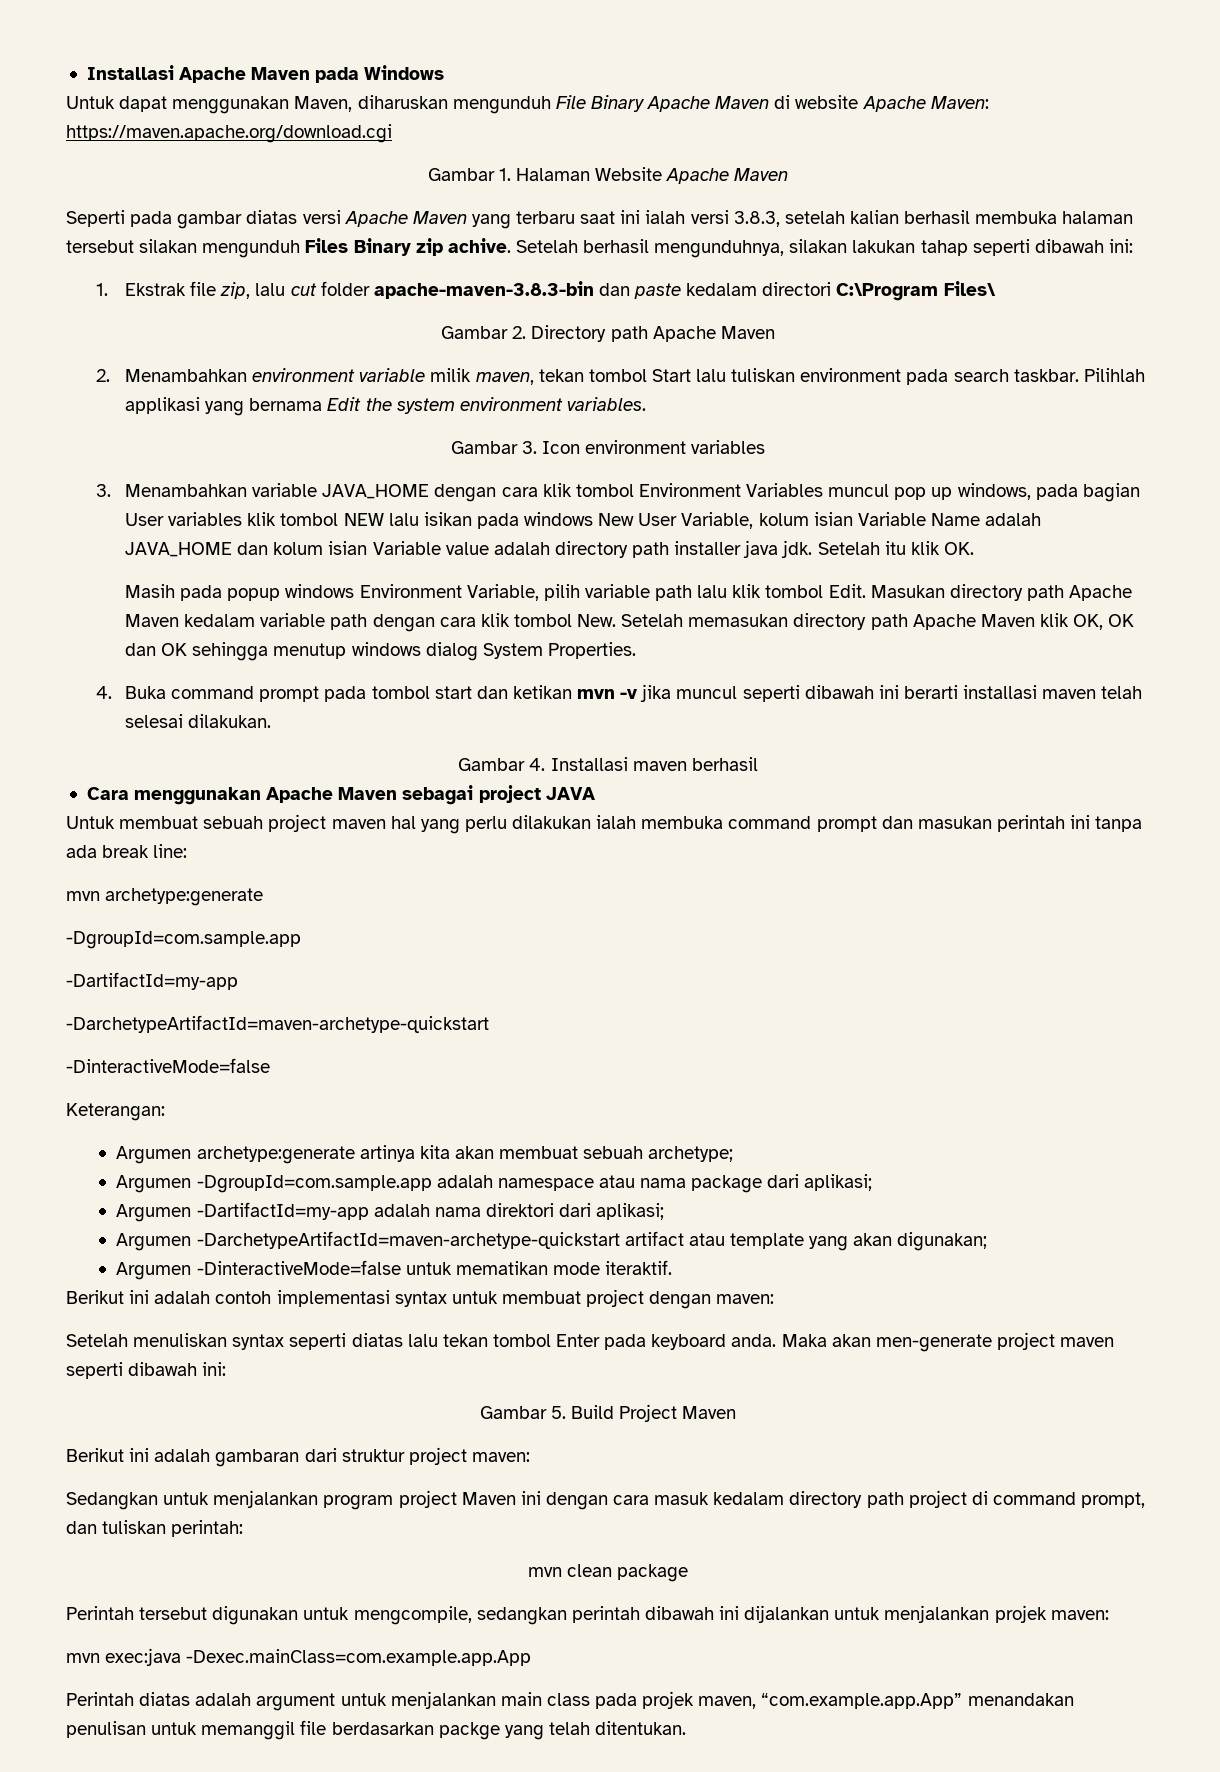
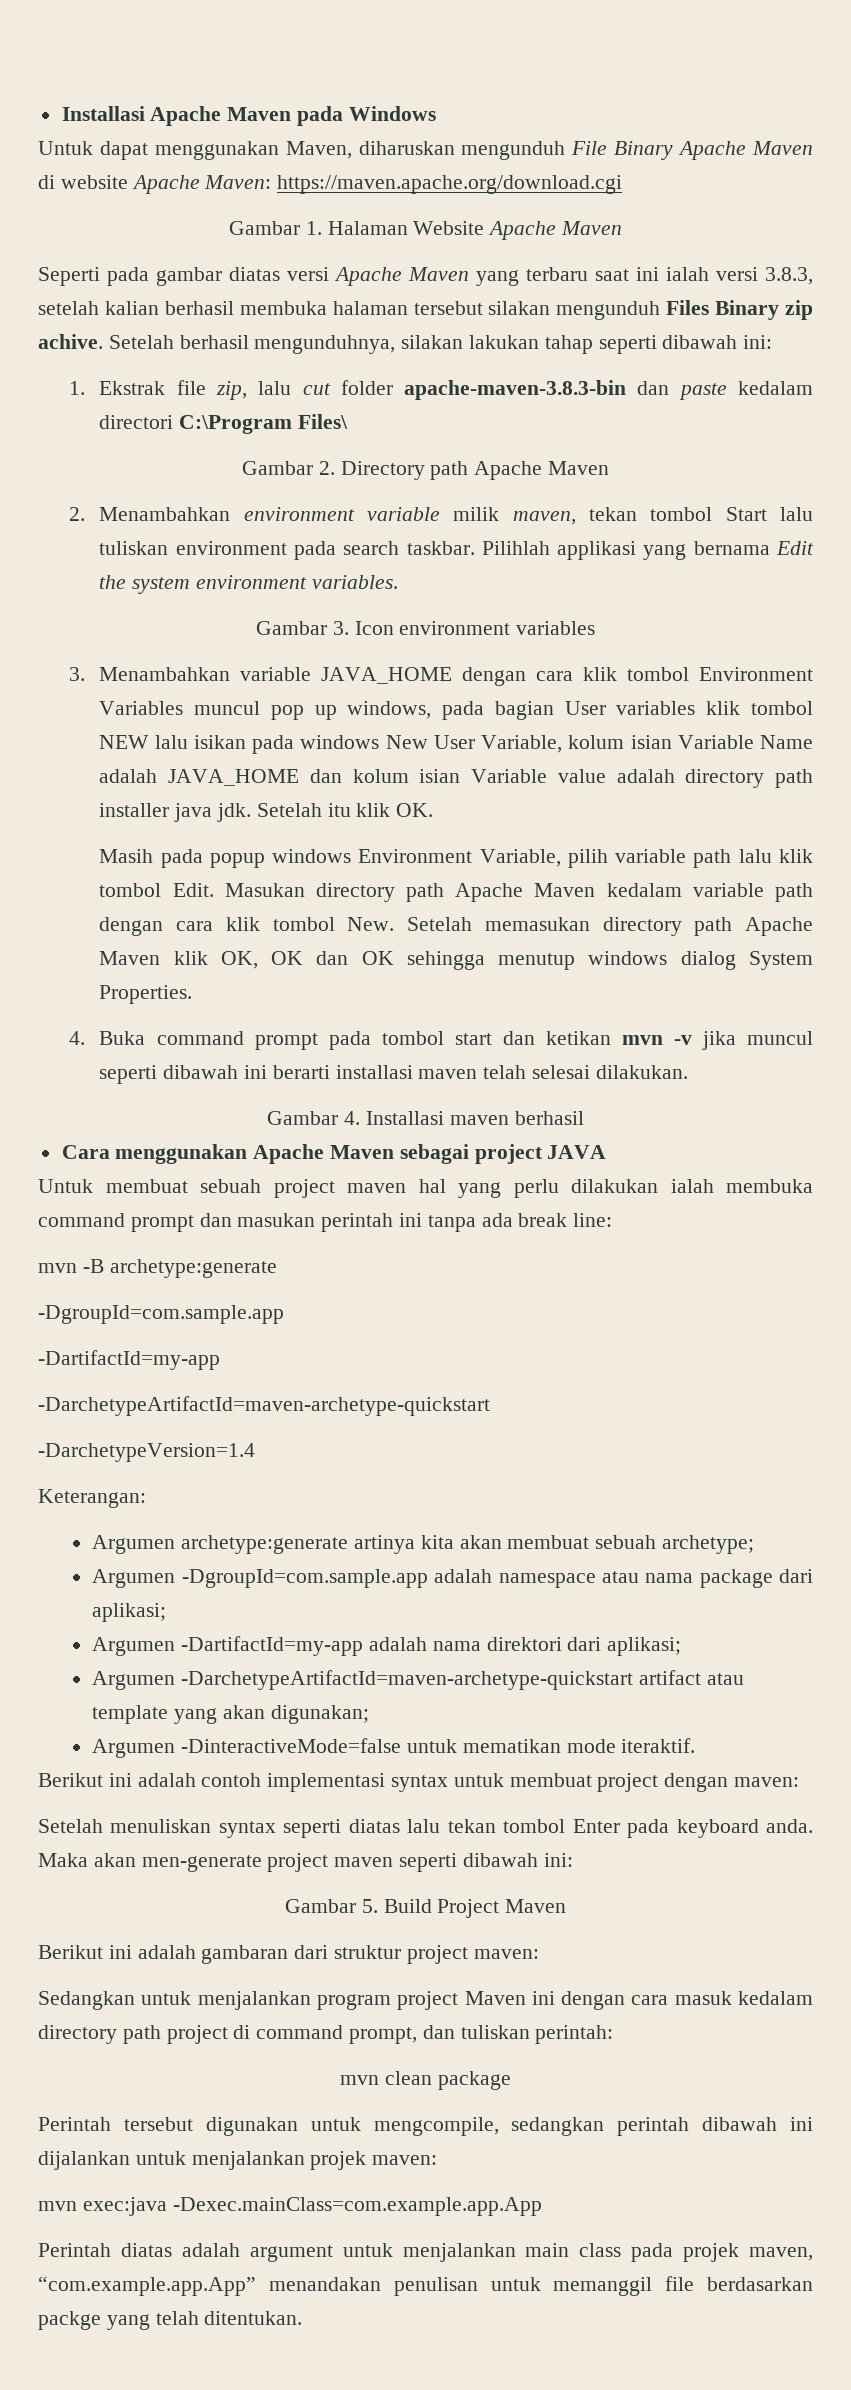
(100, 896) none -> [82,1259,104,1273] -B
[66,1058,270,1073] -DinteractiveMode=false -> [38,1443,255,1462] -DarchetypeVersion=1.4

